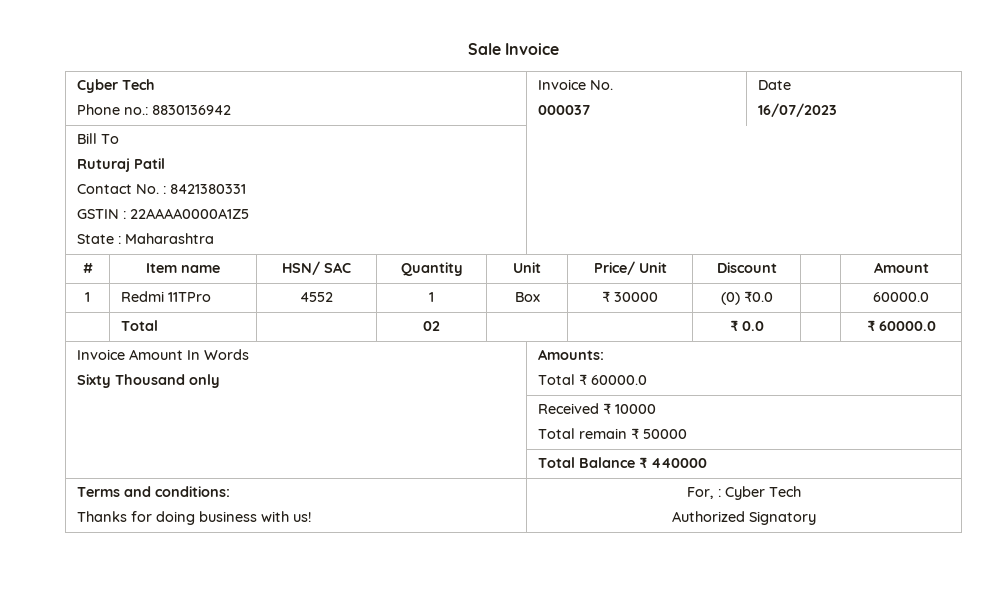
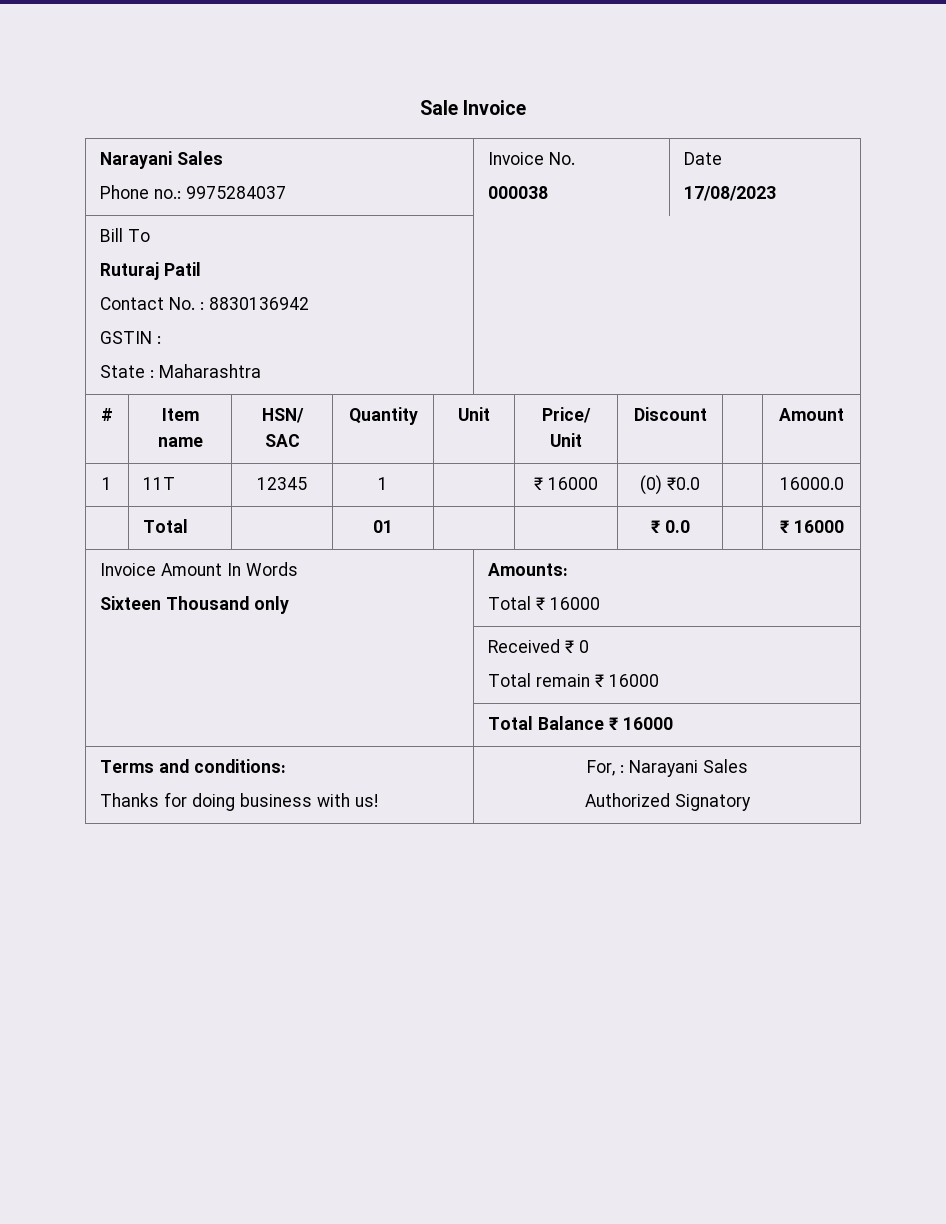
[76,79,155,93] Cyber Tech -> [100,151,224,169] Narayani Sales
[151,105,231,115] 8830136942 -> [186,186,287,199] 9975284037
[537,105,590,115] 000037 -> [488,186,549,199] 000038
[757,103,837,117] 16/07/2023 -> [684,186,777,201] 17/08/2023
[169,184,246,194] 8421380331 -> [209,297,310,310] 8830136942
[129,208,249,219] 22AAAA0000A1Z5 -> (162, 340) none
[120,291,211,302] [300,292,333,302] [428,292,434,302] [514,292,540,302] [602,291,658,302] Redmi 11TPro | 4552 | 1 | Box | ₹ 30000 -> [143,477,176,490] [257,477,307,490] [378,477,388,490] [534,477,598,490] 11T | 12345 | 1 | | ₹ 16000
[873,292,929,302] 60000.0 -> [779,477,844,490] 16000.0
[422,321,440,331] 02 -> [373,520,393,533] 01
[878,321,936,331] 60000.0 -> [793,520,844,533] 16000
[76,374,111,388] Sixty -> [100,596,162,610] Sixteen
[590,375,647,385] 60000.0 -> [550,597,601,610] 16000
[614,404,656,414] 10000 -> [579,640,590,653] 0
[642,429,687,439] 50000 -> [609,674,660,687] 16000
[650,458,707,468] 440000 -> [623,717,674,730] 16000
[725,486,801,500] Cyber Tech -> [628,759,748,777] Narayani Sales

